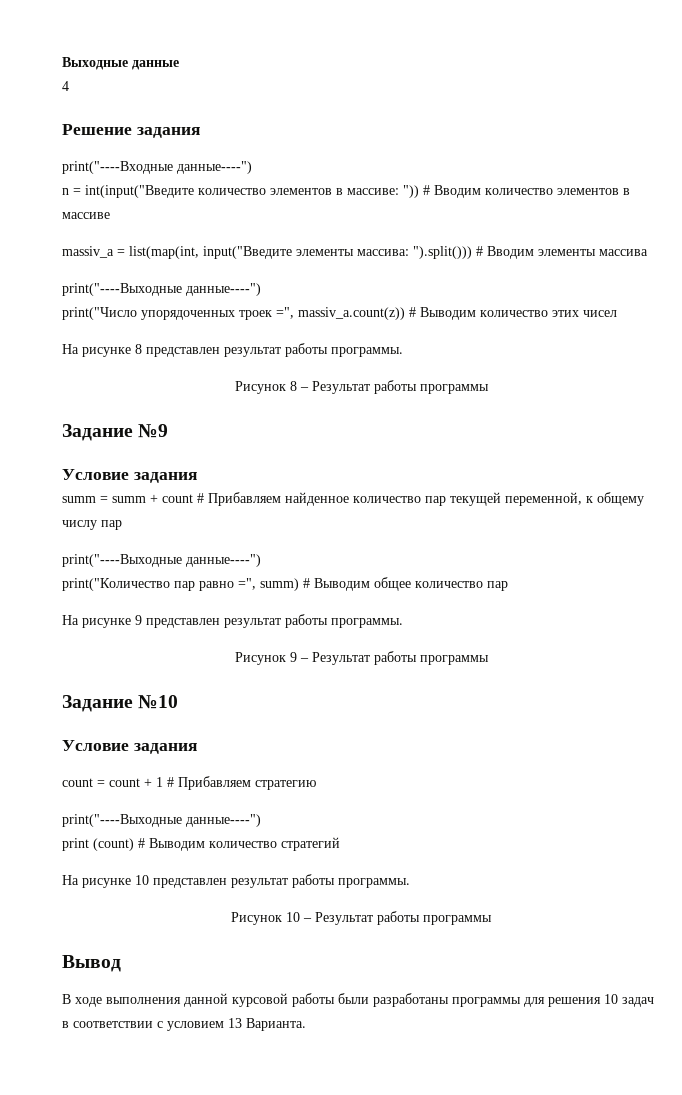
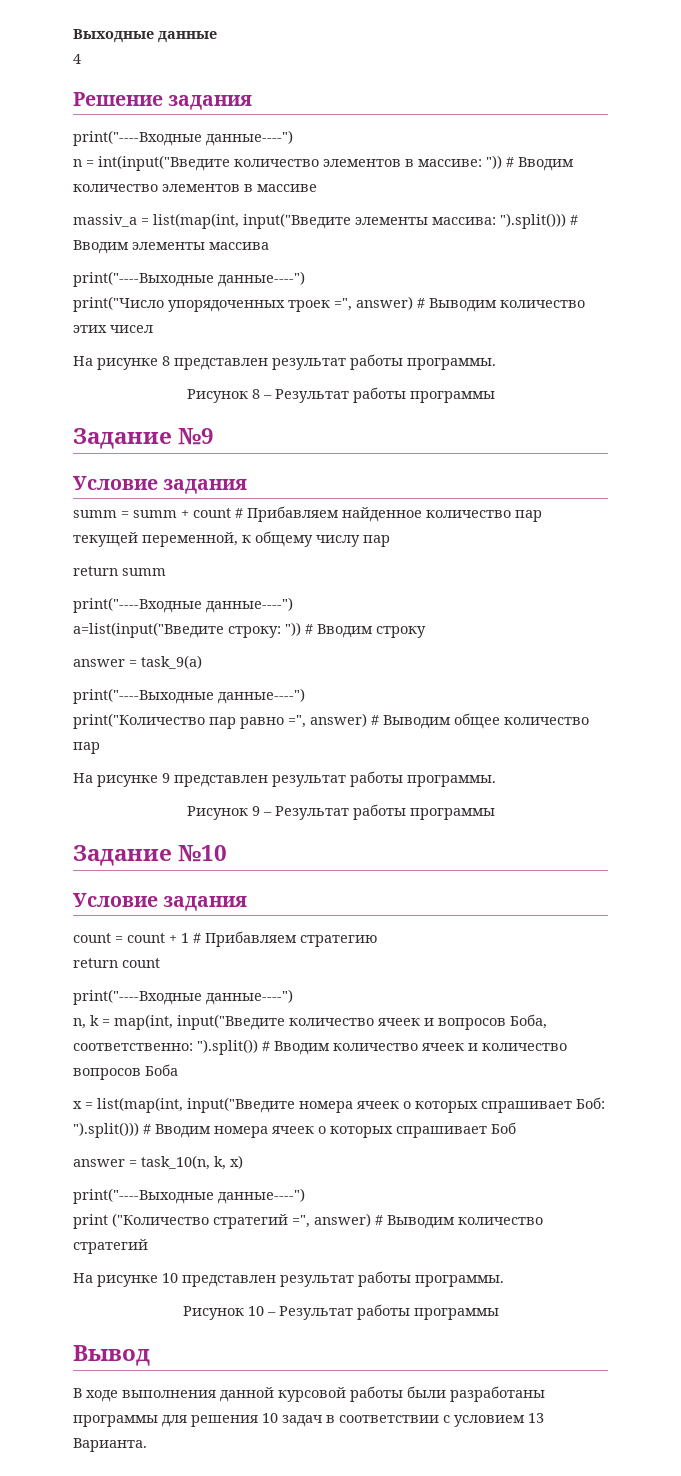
[298,307,405,320] massiv_a.count(z)) -> [356,296,413,310] answer)
(122, 525) none -> [73,566,166,576] [73,597,293,613] [73,622,426,638] [73,655,202,669] // return summ // print("----Входные данные----") // a=list(input("Введите строку: ")) # Вводим строку // answer = task_9(a)
[260,578,299,591] summ) -> [310,713,367,727] answer)
(316, 785) none -> [73,958,160,968] [73,989,293,1005] [73,1014,547,1030] [73,1039,567,1055] [73,1064,178,1080] [73,1097,605,1113] [73,1122,516,1138] [73,1155,243,1170] // return count // print("----Входные данные----") // n, k = map(int, input("Введите количество ячеек и вопросов Боба, соответственно: ").split()) # Вводим количество ячеек и количество вопросов Боба // x = list(map(int, input("Введите номера ячеек о которых спрашивает Боб: ").split())) # Вводим номера ячеек о которых спрашивает Боб // answer = task_10(n, k, x)
[93,838,134,851] (count) -> [112,1213,371,1229] ("Количество стратегий =", answer)

